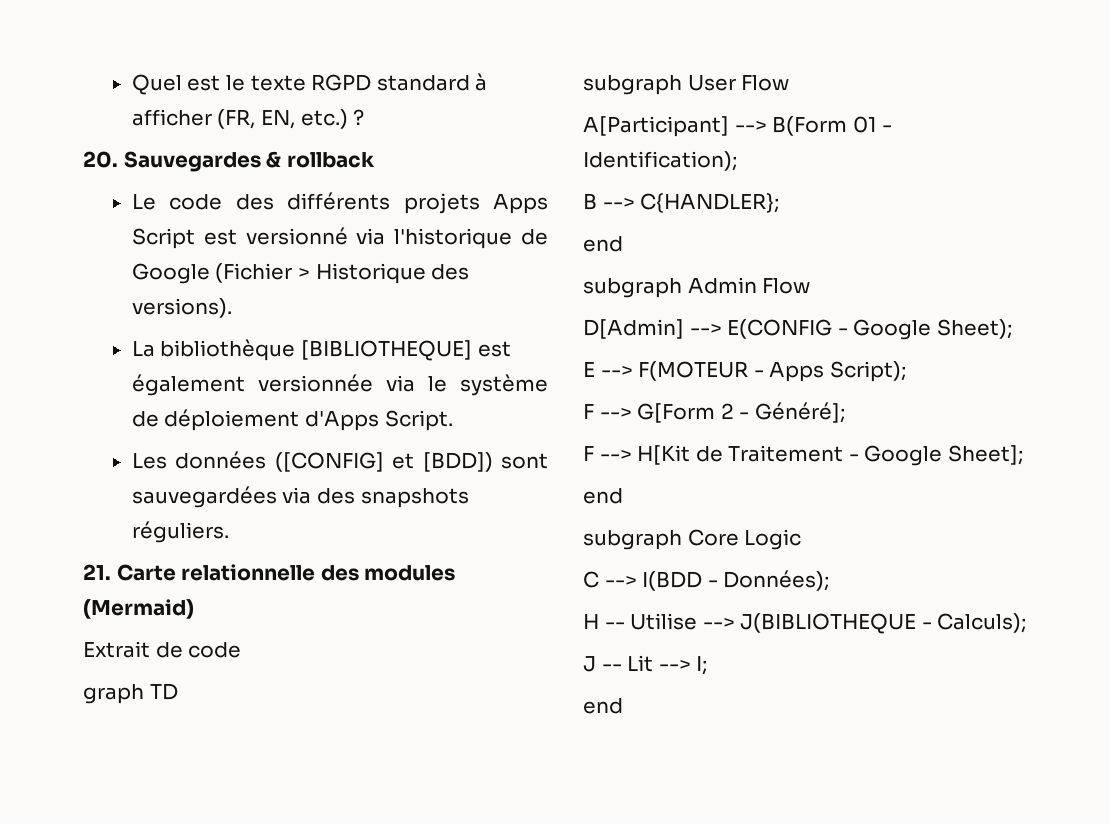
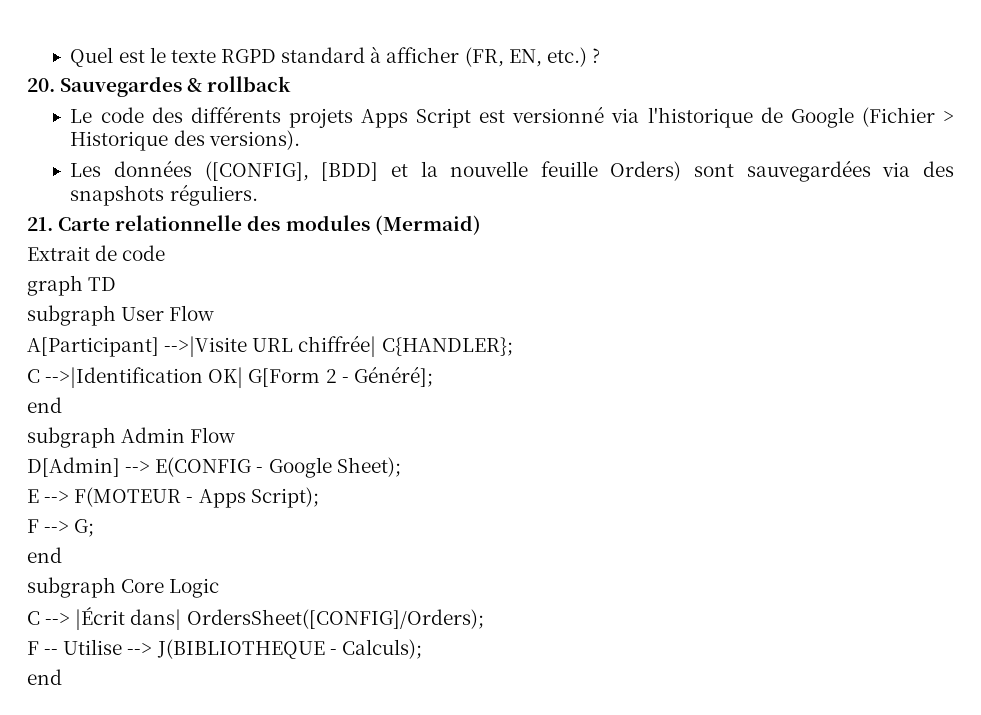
[131,339,511,361] [131,374,548,396] [131,409,453,431] [131,451,493,472] La bibliothèque [BIBLIOTHEQUE] est également versionnée via le système de déploiement d'Apps Script. // Les données ([CONFIG] et [BDD]) -> [70,160,682,181] Les données ([CONFIG], [BDD] et la nouvelle feuille Orders)
[734,116,893,136] [583,151,737,171] [583,193,780,213] --> B(Form 01 - Identification); // B --> C{HANDLER}; -> [164,335,513,357] [27,366,433,388] -->|Visite URL chiffrée| C{HANDLER}; // C -->|Identification OK| G[Form 2 - Généré];
[637,402,845,423] [583,445,1023,466] G[Form 2 - Généré]; // F --> H[Kit de Traitement - Google Sheet]; -> [74,519,95,537] G;
[642,570,830,591] [583,614,599,629] I(BDD - Données); // H -> [75,607,484,630] [27,641,39,655] |Écrit dans| OrdersSheet([CONFIG]/Orders); // F
[583,655,708,675] // J -- Lit --> I; -> (422, 649) none

